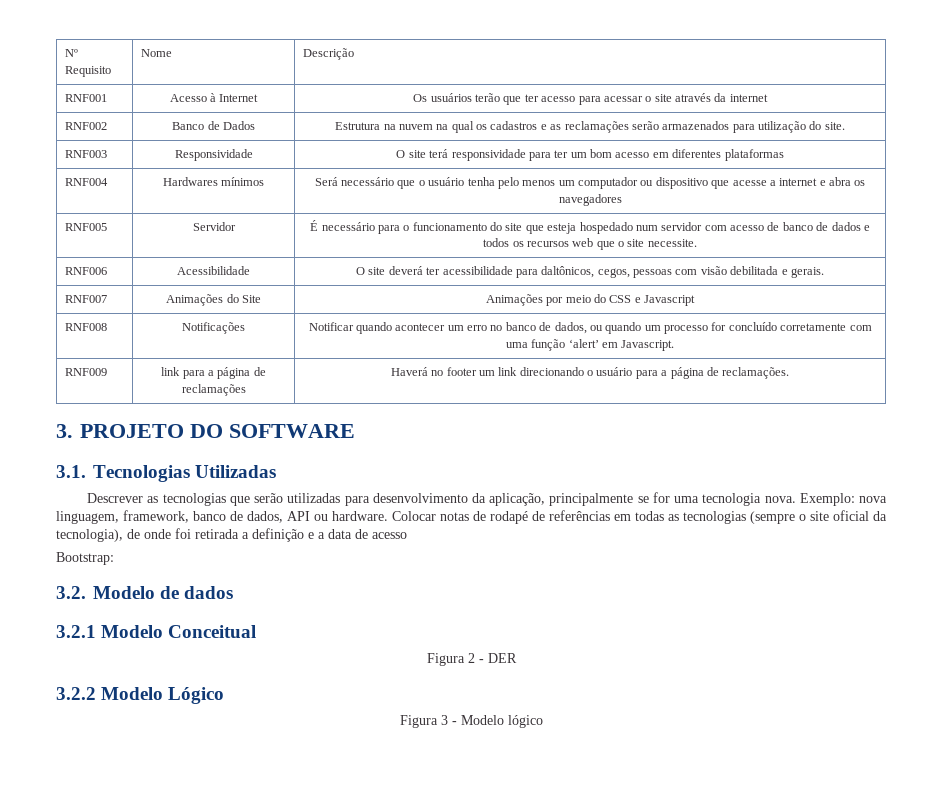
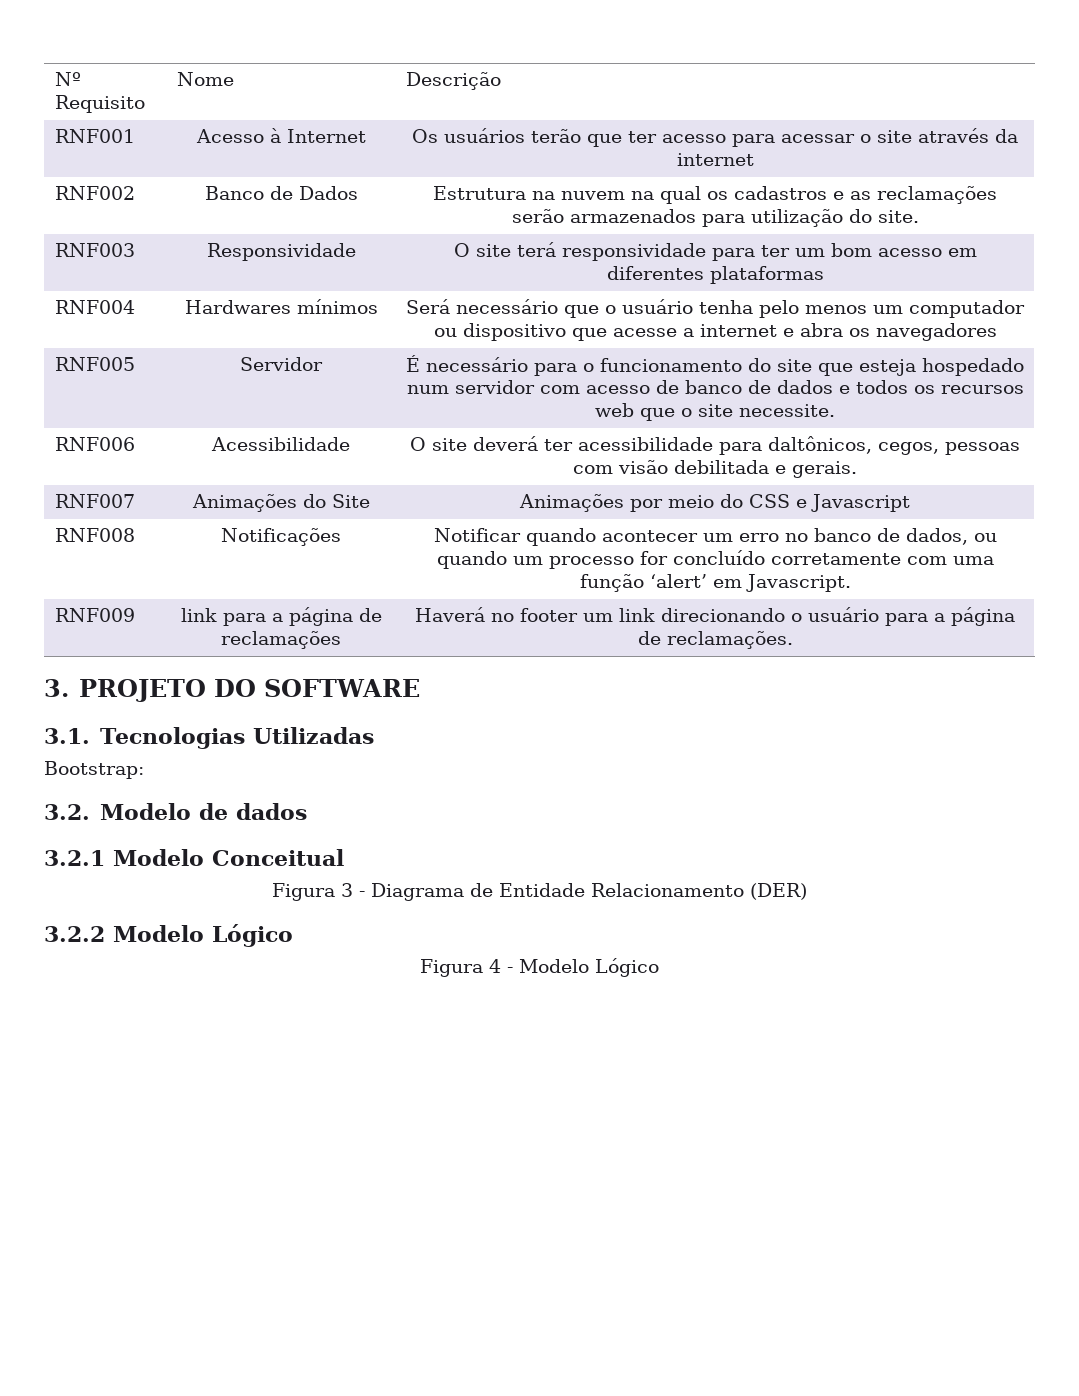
[87,492,888,506] [56,510,887,524] [56,528,407,542] // Descrever as tecnologias que serão utilizadas para desenvolvimento da aplicação, principalmente se for uma tecnologia nova. Exemplo: nova linguagem, framework, banco de dados, API ou hardware. Colocar notas de rodapé de referências em todas as tecnologias (sempre o site oficial da tecnologia), de onde foi retirada a definição e a data de acesso -> (375, 735) none
[467,653,517,663] 2 - DER -> [341,883,807,901] 3 - Diagrama de Entidade Relacionamento (DER)
[440,715,448,725] 3 -> [489,959,501,973] 4
[507,715,543,728] lógico -> [595,958,659,977] Lógico

